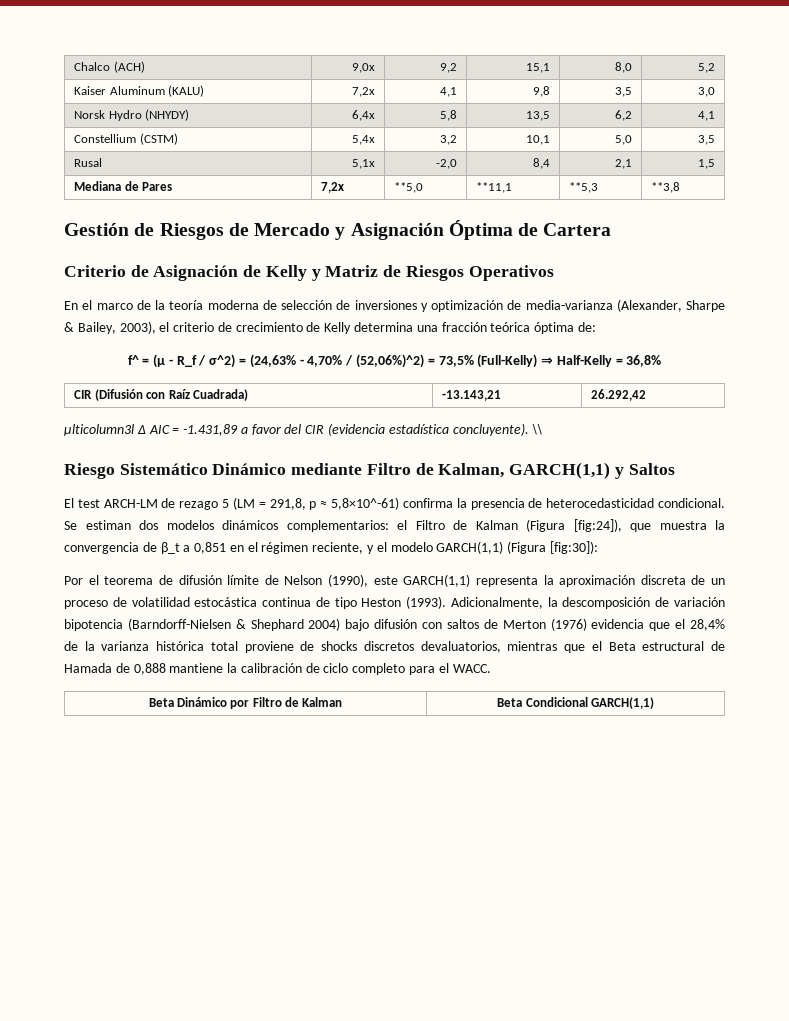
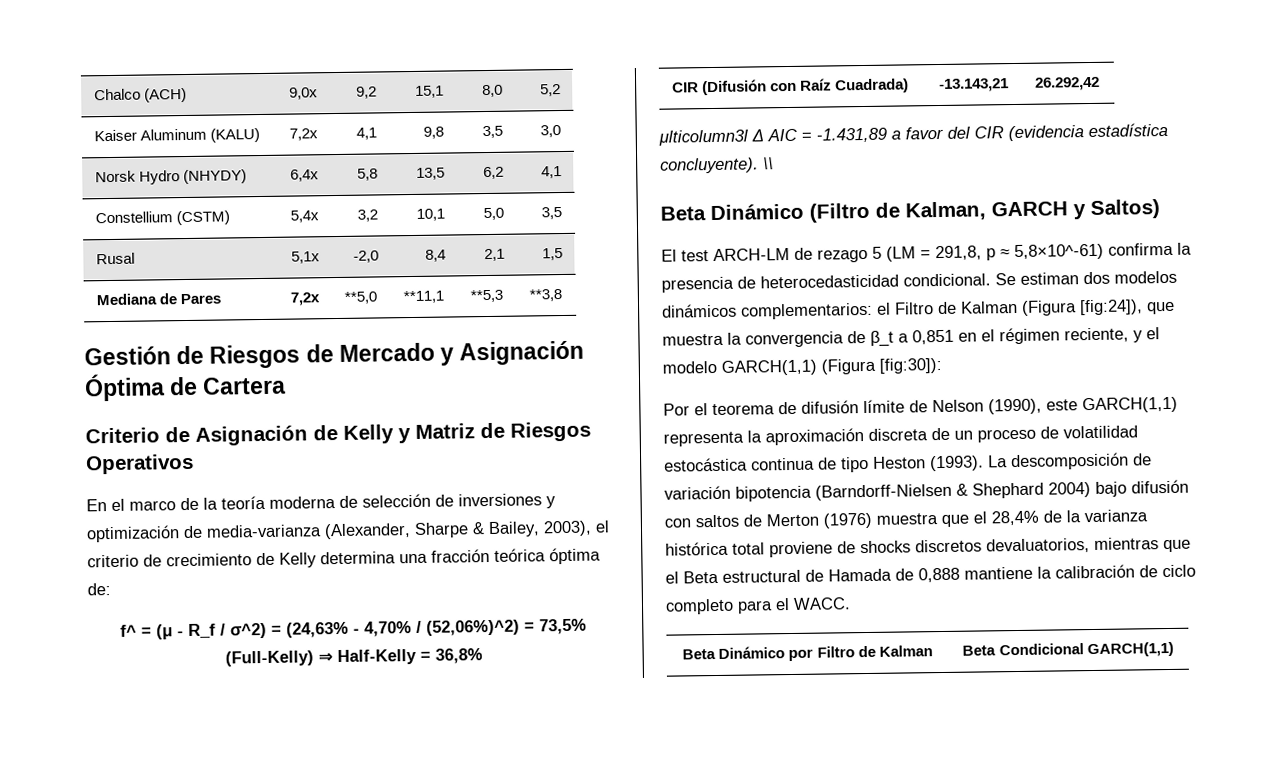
[64,462,675,479] Riesgo Sistemático Dinámico mediante Filtro de Kalman, GARCH(1,1) y Saltos -> [660,199,1160,223] Beta Dinámico (Filtro de Kalman, GARCH y Saltos)
[450,597,558,609] Adicionalmente, la -> [988,455,1008,468] La
[591,619,645,629] evidencia -> [876,513,938,525] muestra

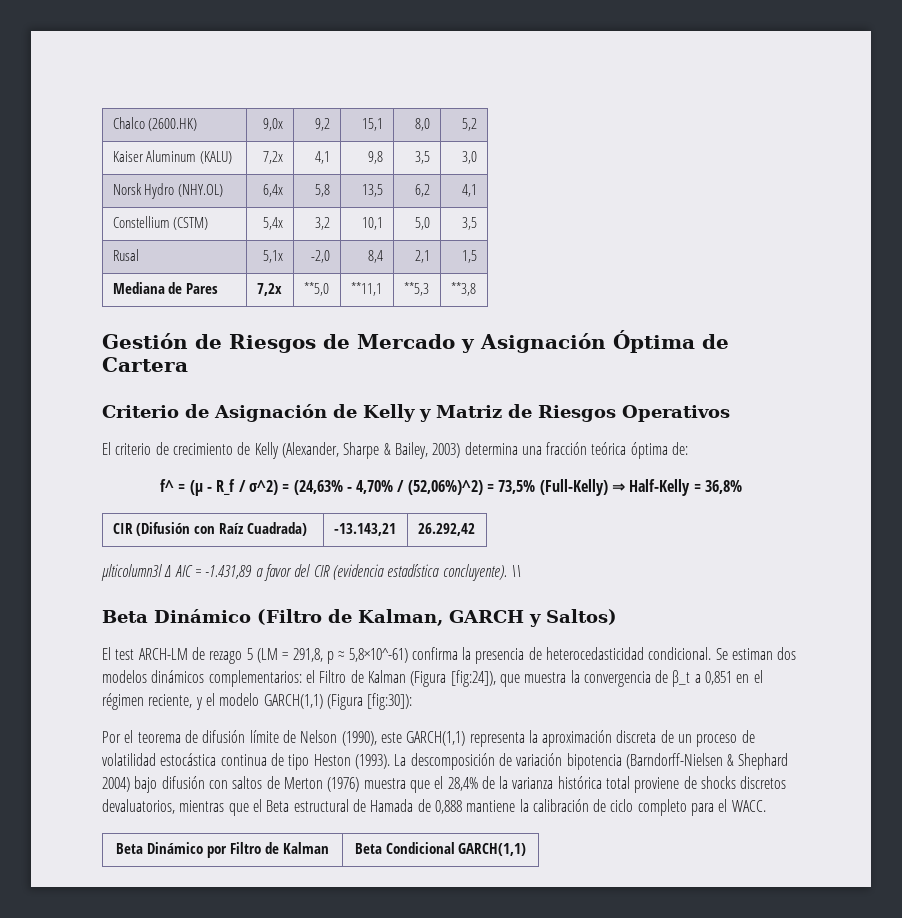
[143,87,187,103] (ACH) -> [148,118,198,131] (2600.HK)
[182,169,247,185] (NHYDY) -> [178,184,224,197] (NHY.OL)
[86,493,556,512] [86,520,610,543] En el marco de la teoría moderna de selección de inversiones y optimización de media-varianza (Alexander, Sharpe & Bailey, 2003), el -> [102,442,111,455] El
(317, 560) none -> [281,442,461,459] (Alexander, Sharpe & Bailey, 2003)

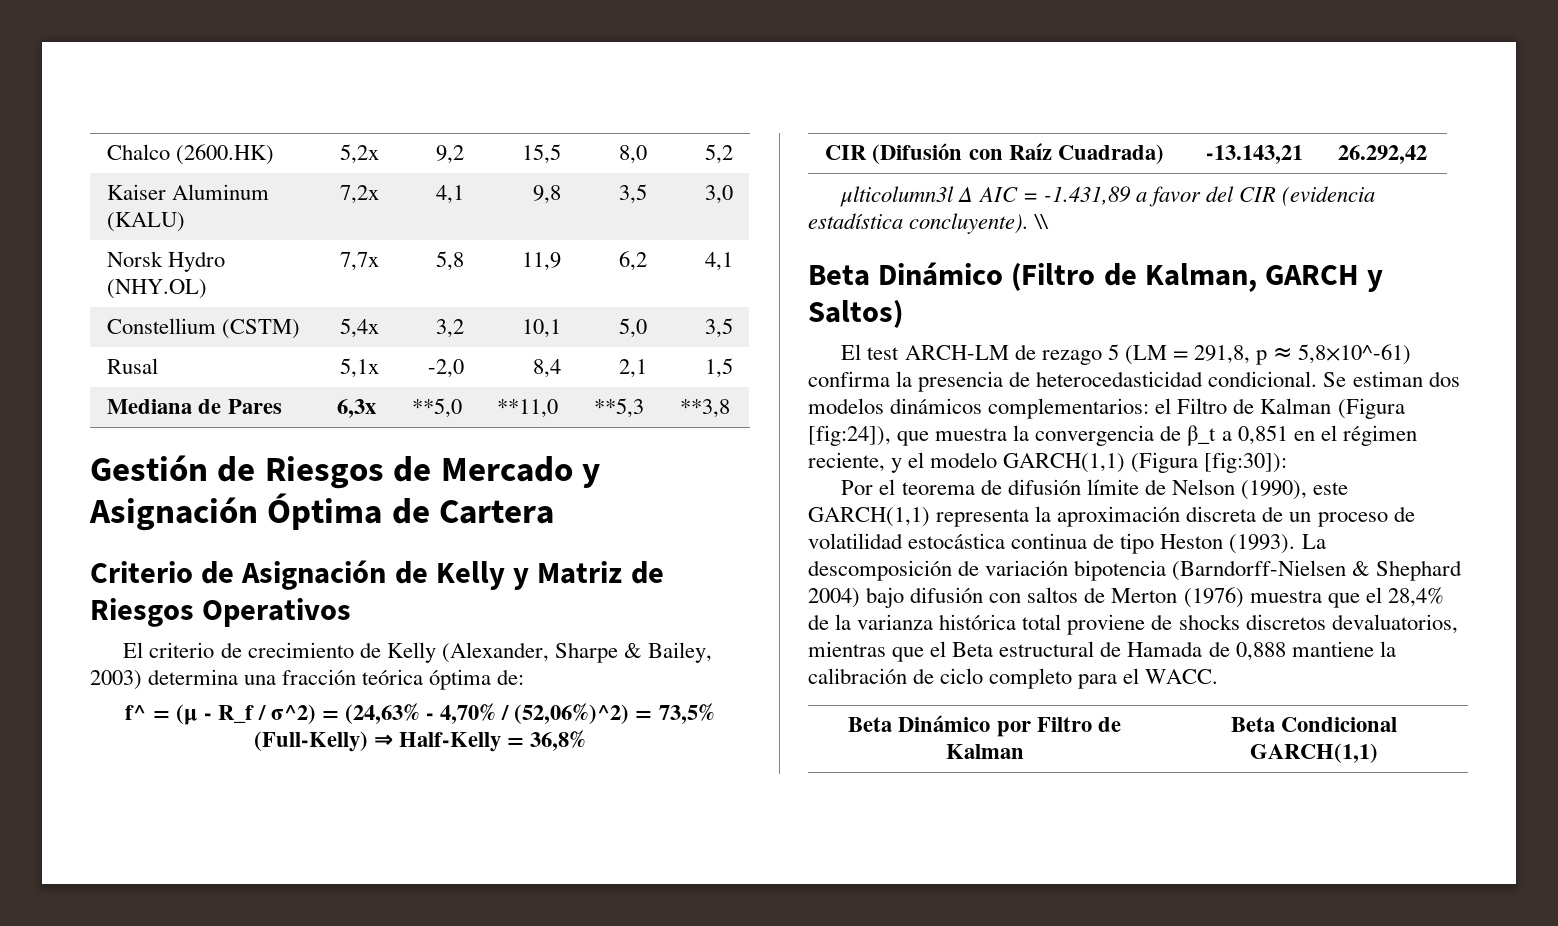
[263,118,284,131] 9,0x -> [339,144,379,164] 5,2x
[362,118,384,131] 15,1 -> [521,144,561,164] 15,5
[263,184,284,197] 6,4x -> [339,252,379,271] 7,7x
[362,184,384,197] 13,5 -> [521,252,561,271] 11,9
[256,283,282,296] 7,2x -> [337,399,377,418] 6,3x
[350,282,382,296] **11,1 -> [497,399,559,418] **11,0

